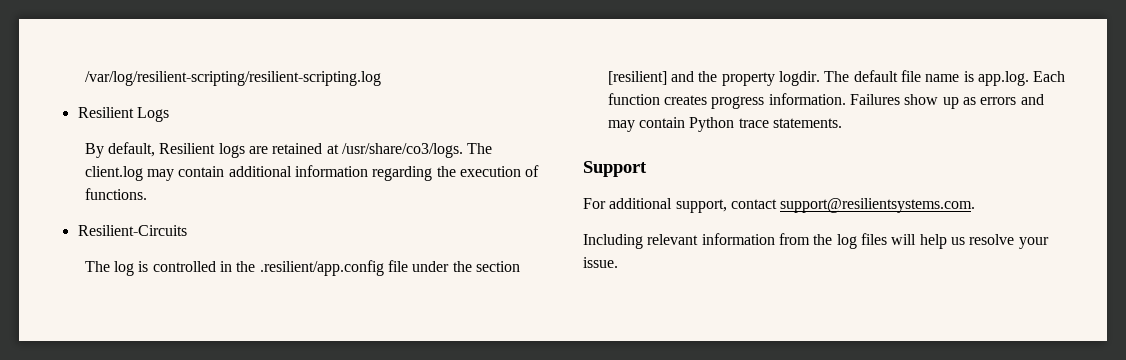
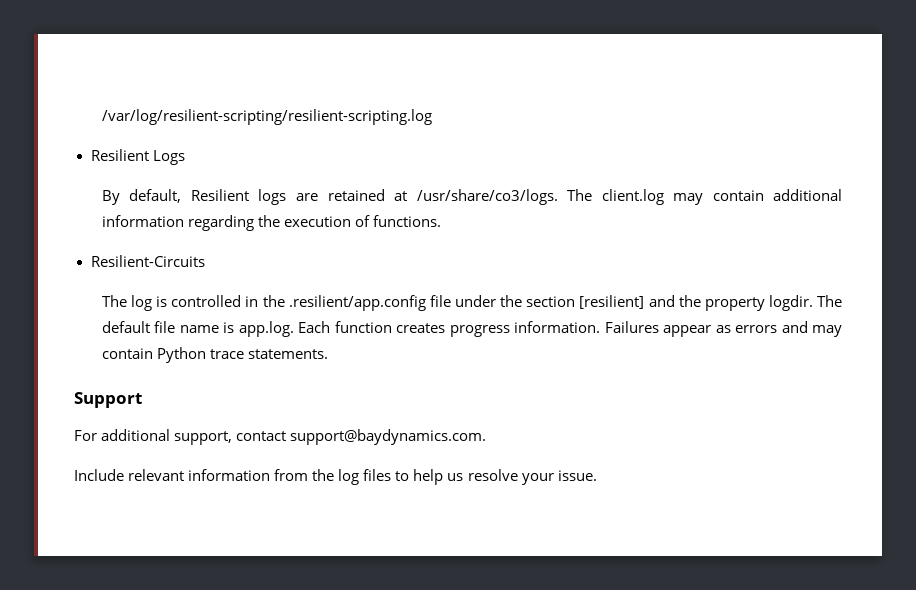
[904,94,959,109] show up -> [663,325,712,337] appear
[780,198,976,213] [583,234,643,249] support@resilientsystems.com. // Including -> [290,429,487,445] [74,469,124,481] support@baydynamics.com. // Include
[891,234,917,245] will -> [395,471,410,481] to

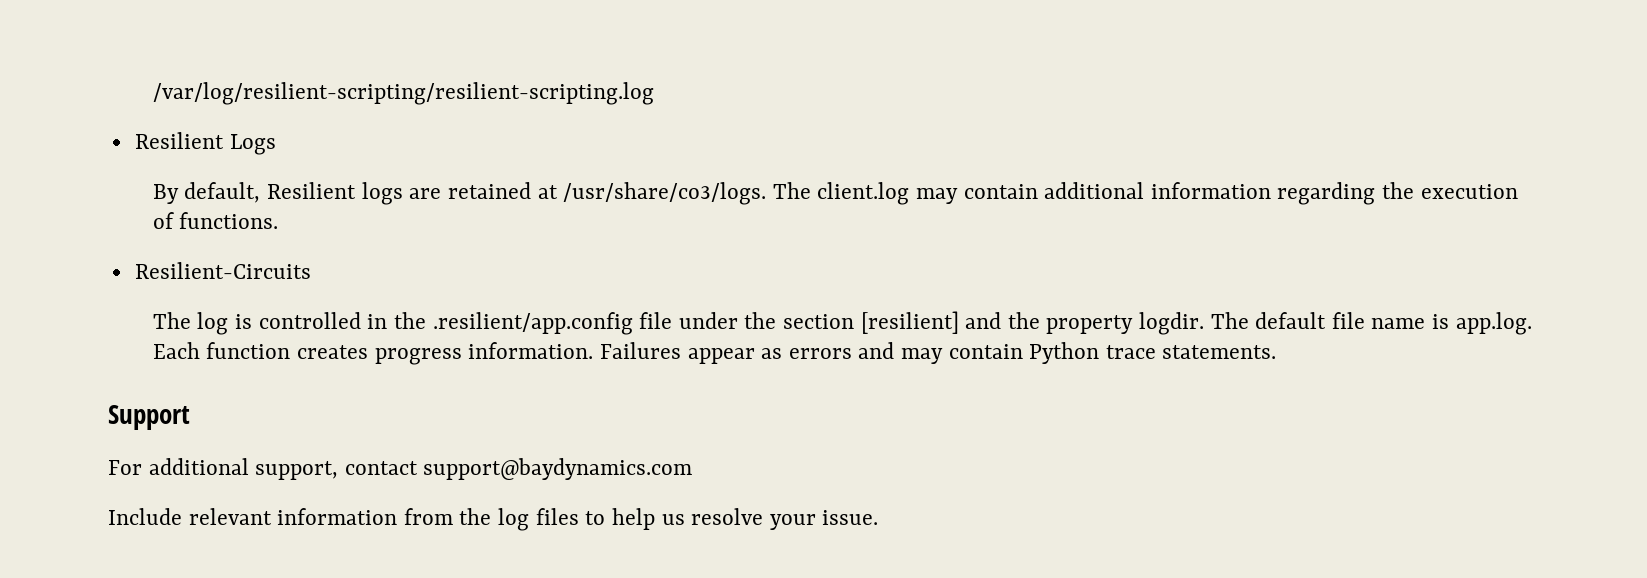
[290,429,487,445] support@baydynamics.com. -> [423,458,693,480] support@baydynamics.com

